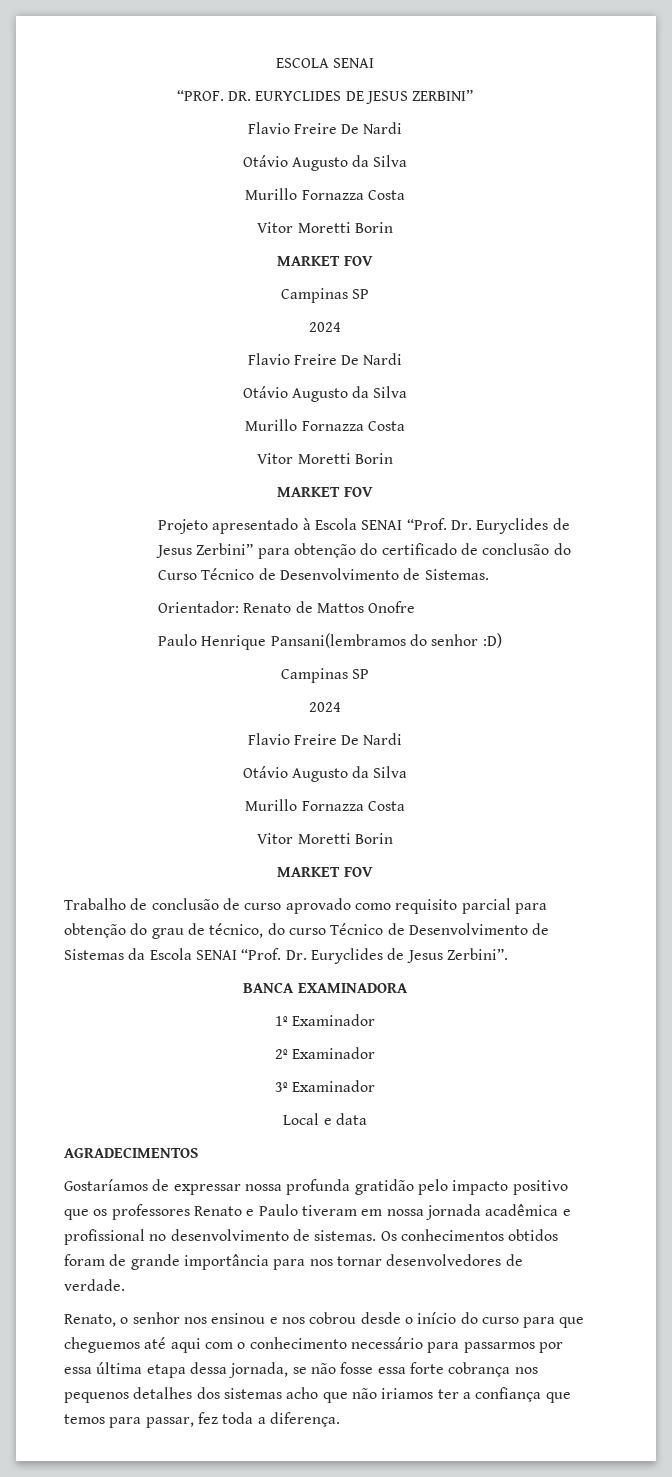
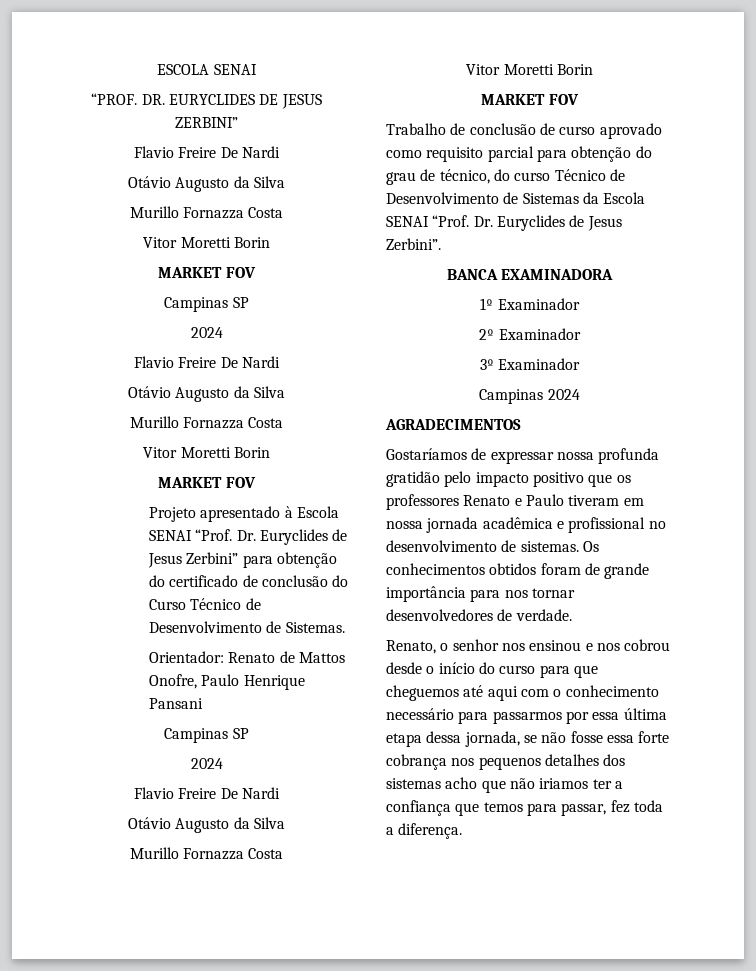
[368,601,416,613] Onofre // -> [149,674,198,689] Onofre,
[270,633,502,648] Pansani(lembramos do senhor :D) -> [149,698,204,709] Pansani
[283,1113,367,1125] Local e data -> [479,389,580,404] Campinas 2024

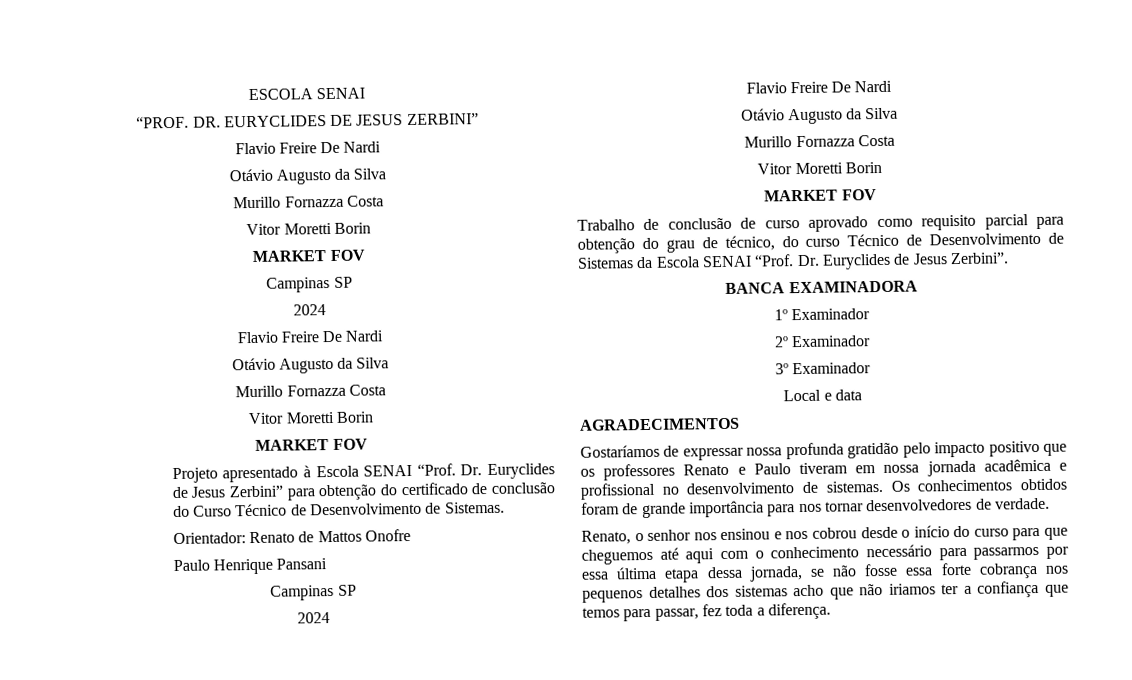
[149,674,198,689] Onofre, -> [364,528,411,542] Onofre //
[479,389,580,404] Campinas 2024 -> [783,389,862,402] Local e data

